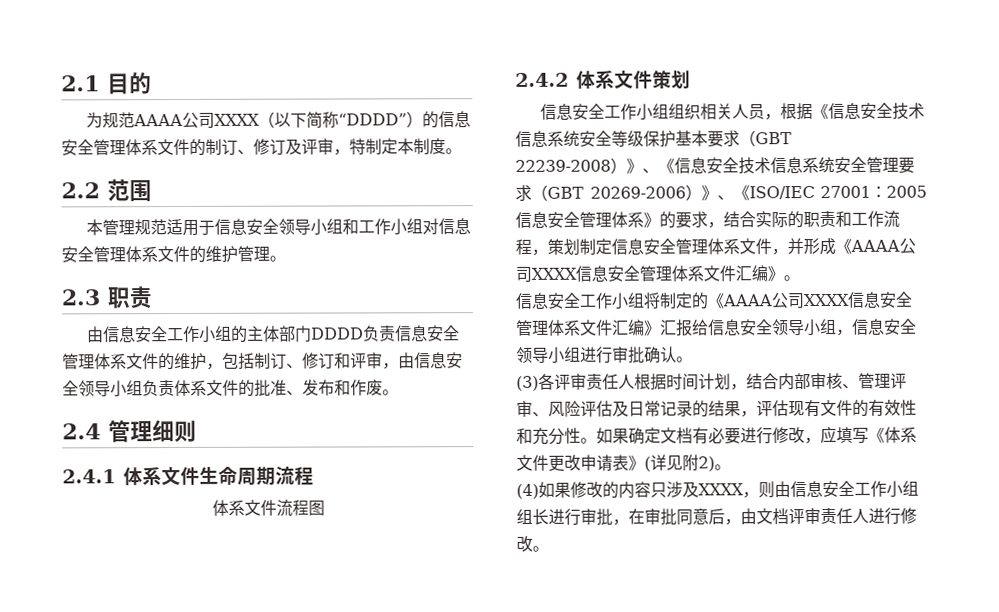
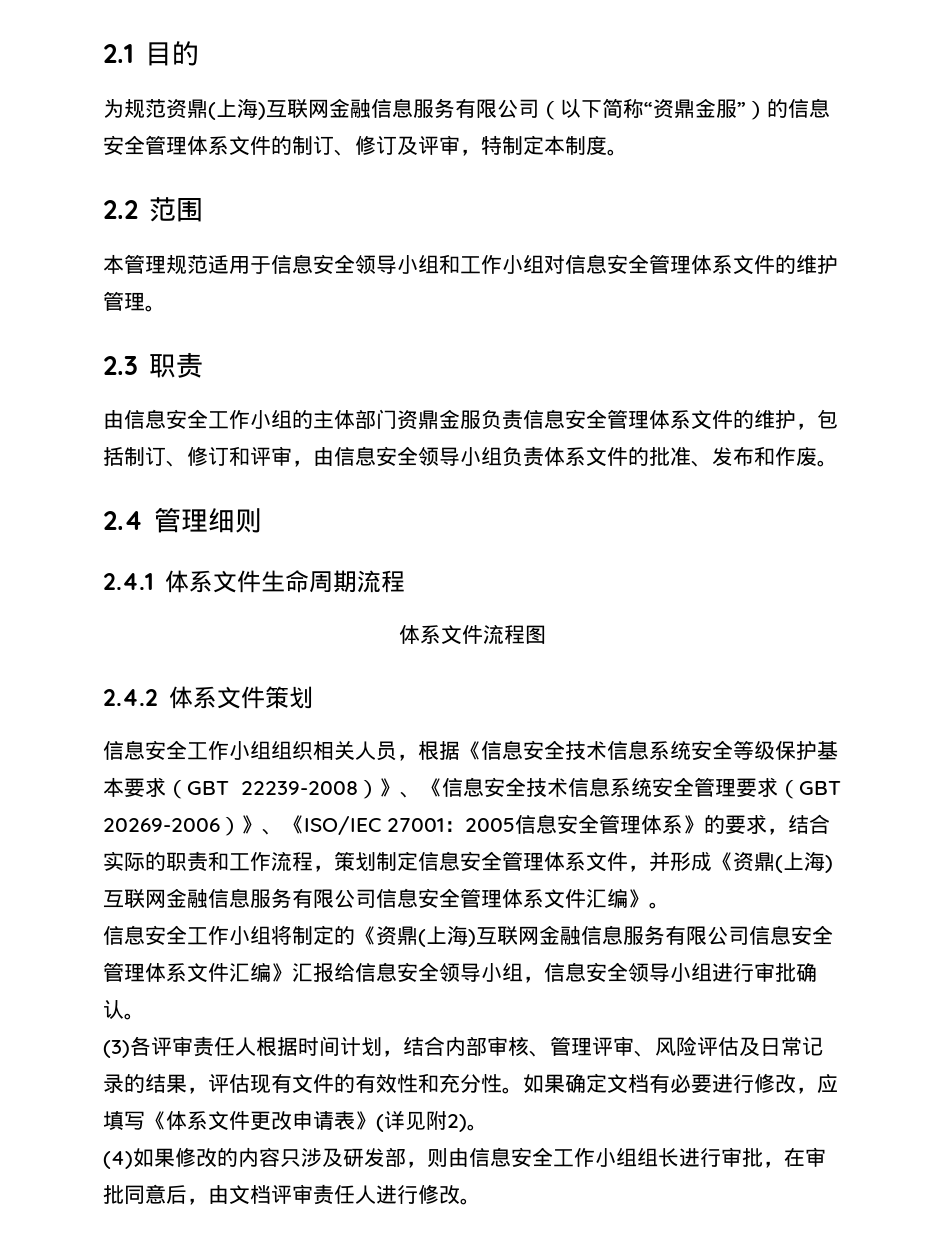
[132,111,407,129] AAAA公司XXXX（以下简称“DDDD” -> [166,98,746,120] 资鼎(上海)互联网金融信息服务有限公司（以下简称“资鼎金服”
[310,327,364,340] DDDD -> [397,409,481,430] 资鼎金服
[850,237,916,254] [515,266,577,282] AAAA公司XXXX -> [733,851,833,873] [103,888,376,909] 资鼎(上海)互联网金融信息服务有限公司
[722,292,850,309] AAAA公司XXXX -> [376,925,749,947] 资鼎(上海)互联网金融信息服务有限公司
[698,483,744,496] XXXX -> [343,1147,406,1167] 研发部

